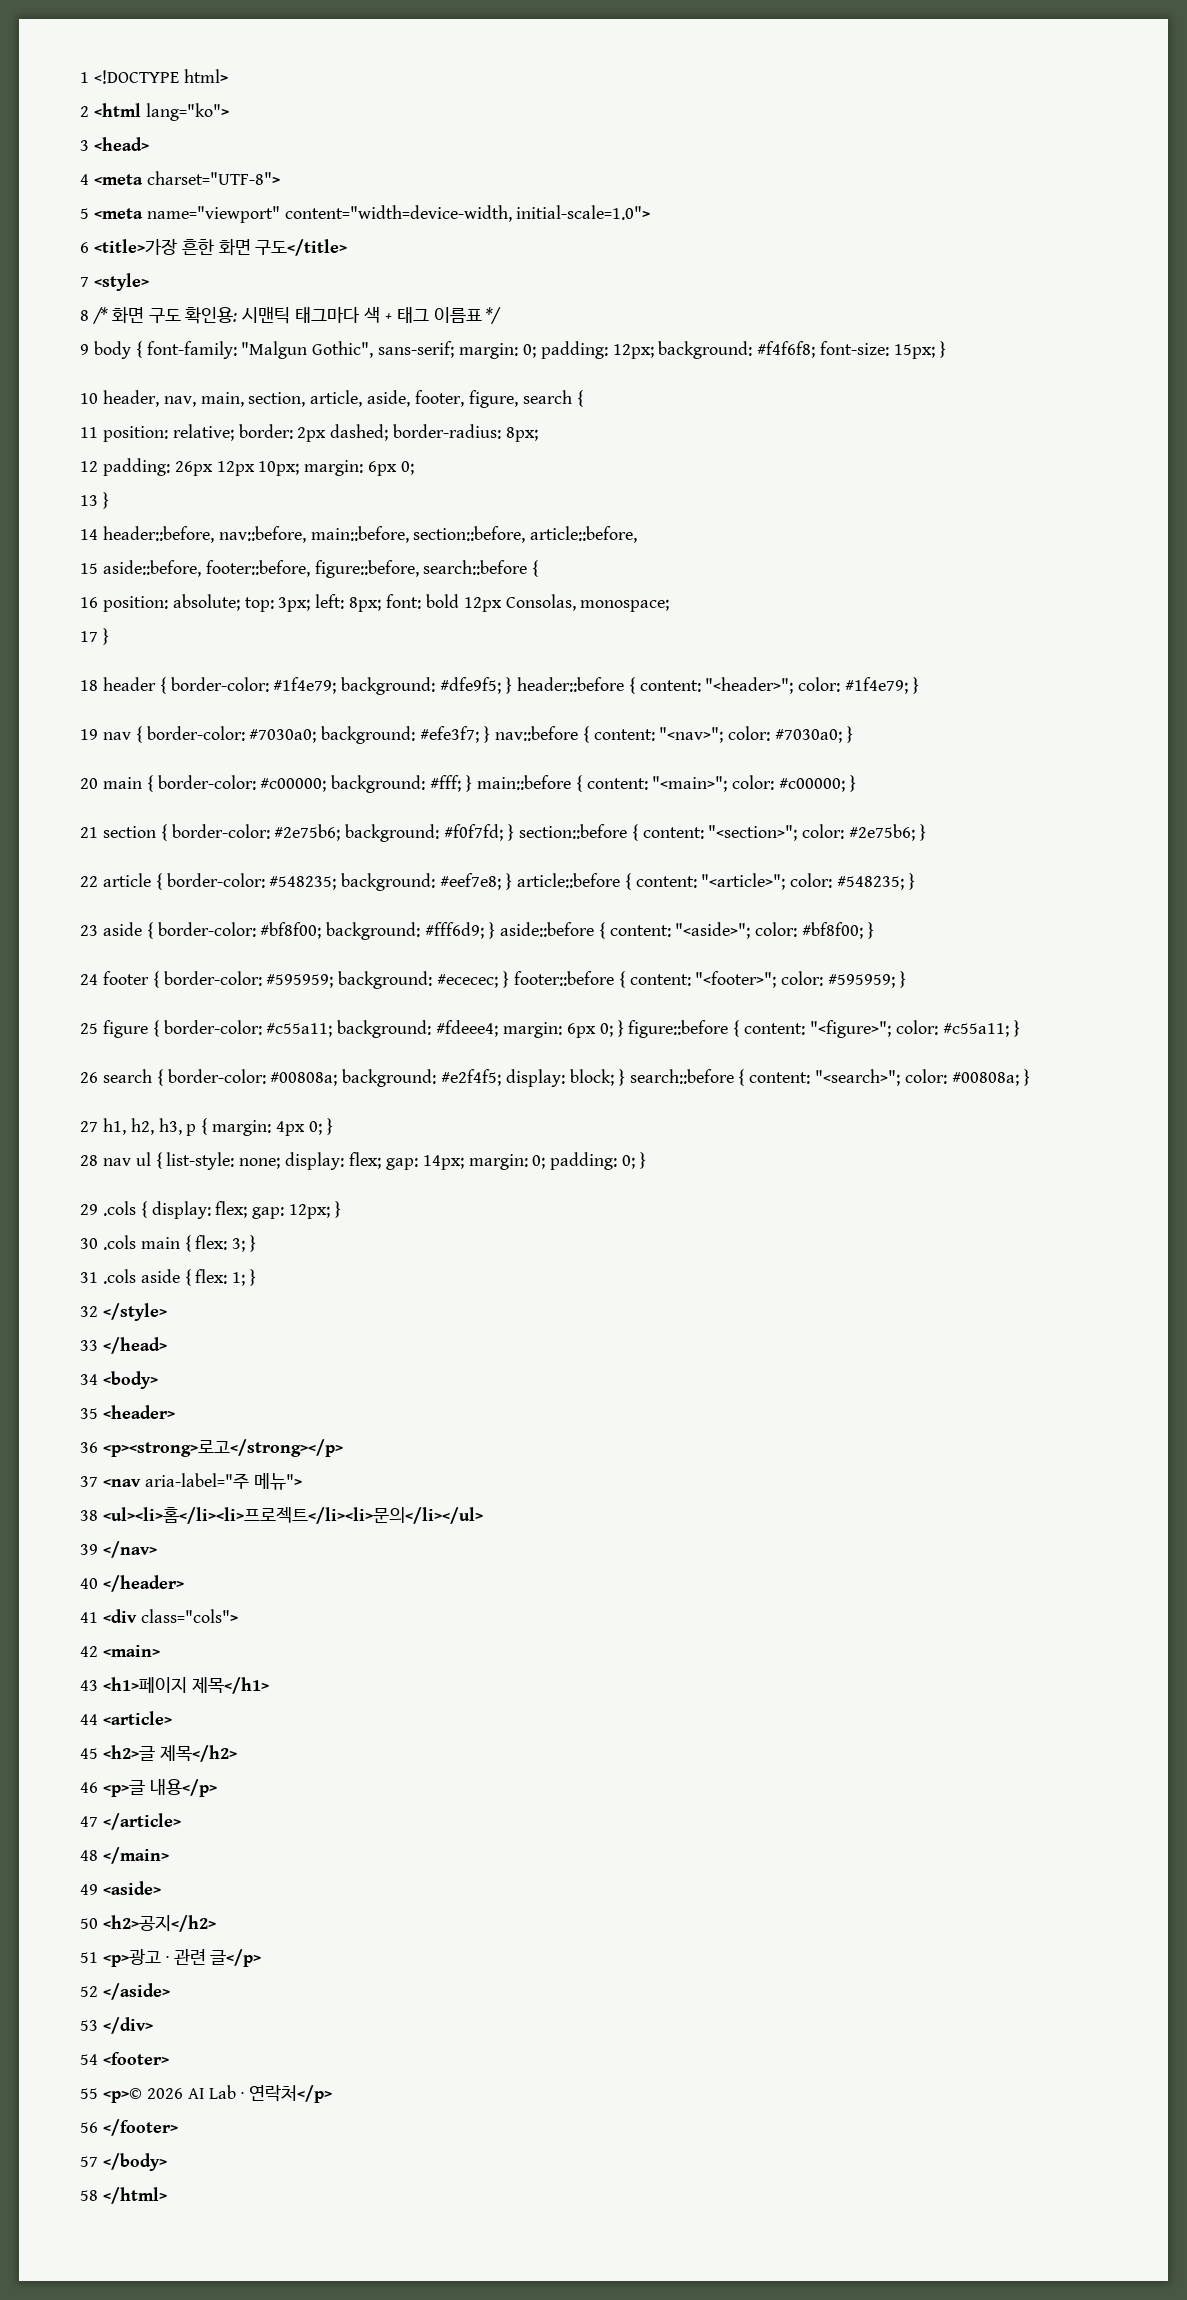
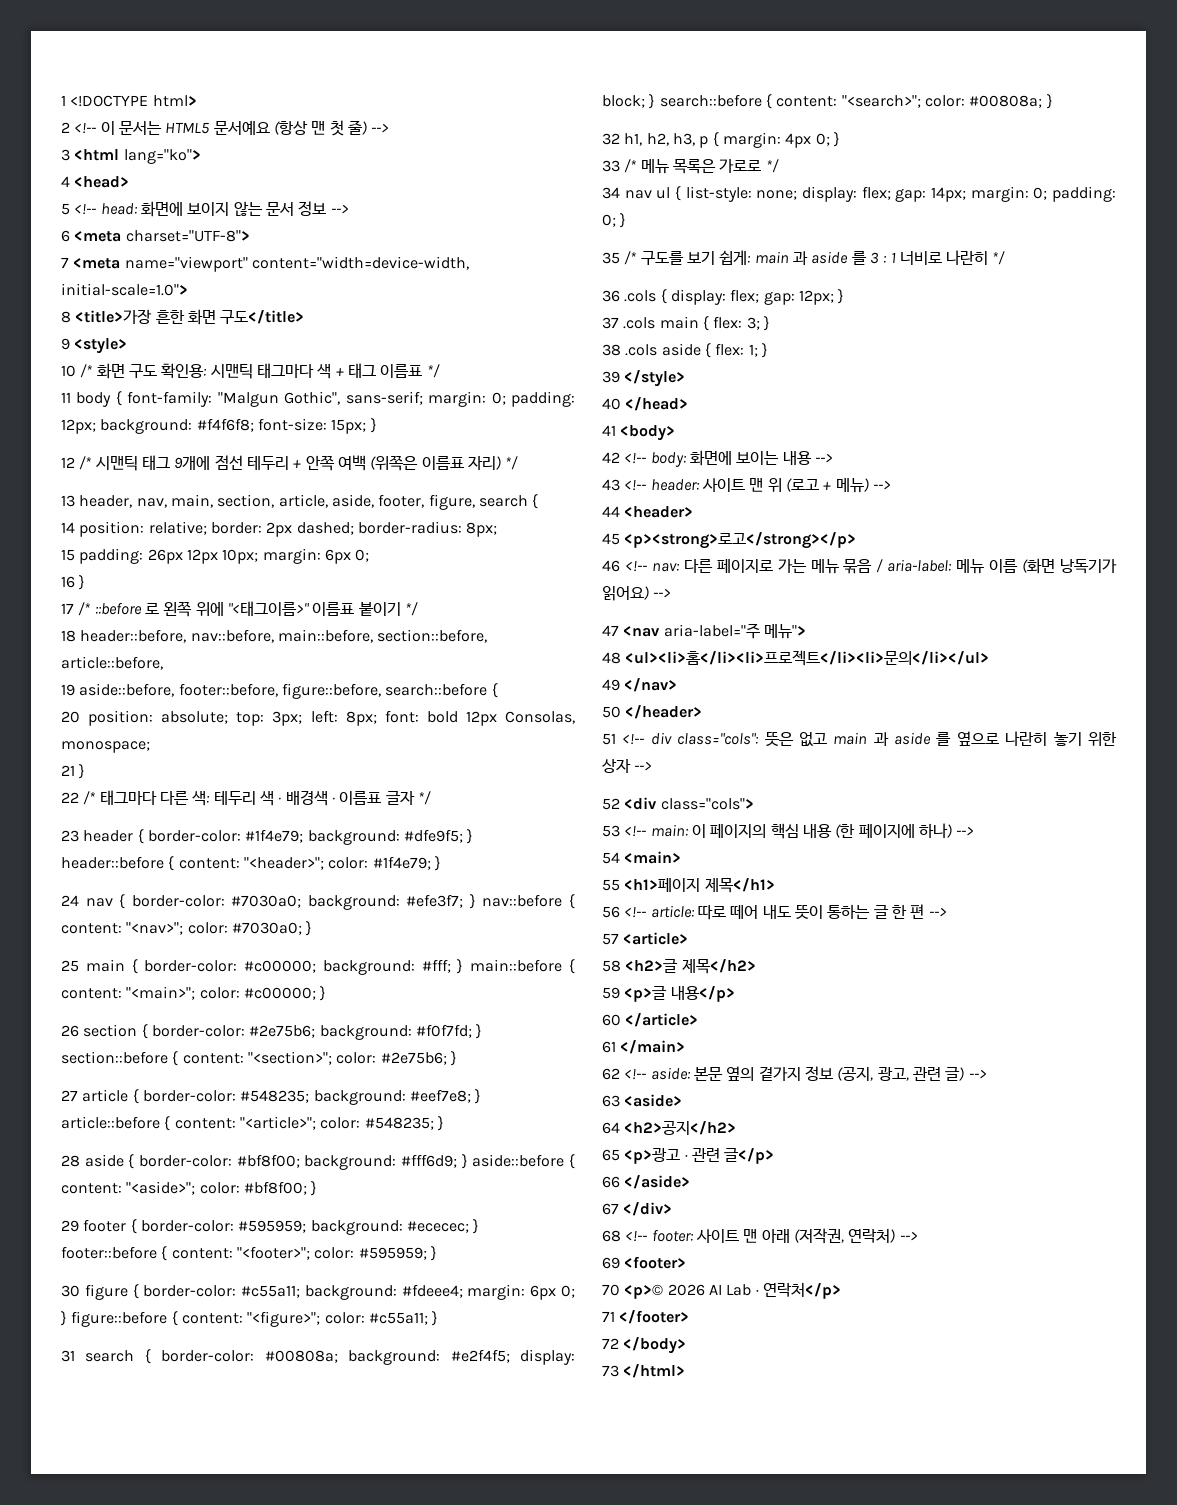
(89, 111) none -> [74,120,390,136] [61,149,70,161] <!-- 이 문서는 HTML5 문서예요 (항상 맨 첫 줄) --> // 3
[80,140,89,151] 3 -> [61,176,70,187] 4
[80,174,89,185] 4 -> [61,201,349,217] [61,230,70,242] 5 <!-- head: 화면에 보이지 않는 문서 정보 --> // 6
[80,208,89,219] 5 -> [61,257,69,268] 7
[80,242,89,253] 6 -> [61,311,71,323] 8
[80,277,89,287] 7 -> [61,338,70,350] 9
[80,310,89,321] 8 -> [61,365,76,377] 10
[80,344,89,355] 9 -> [61,392,71,403] 11
[80,393,98,404] 10 -> [61,455,519,471] [61,495,75,507] 12 /* 시맨틱 태그 9개에 점선 테두리 + 안쪽 여백 (위쪽은 이름표 자리) */ // 13
[80,427,98,438] 11 -> [61,522,75,533] 14
[80,461,98,472] 12 -> [61,549,75,561] 15
[80,492,109,509] [80,529,98,540] 13 } // 14 -> [61,575,86,590] [61,601,418,617] [61,630,76,642] 16 } // 17 /* ::before 로 왼쪽 위에 "<태그이름>" 이름표 붙이기 */ // 18
[80,563,98,574] 15 -> [61,684,75,696] 19
[80,597,98,608] 16 -> [61,711,80,723] 20
[80,628,109,645] [80,680,98,691] 17 } // 18 -> [61,764,86,779] [61,790,431,806] [61,830,79,842] 21 } // 22 /* 태그마다 다른 색: 테두리 색 · 배경색 · 이름표 글자 */ // 23
[80,729,98,740] 19 -> [61,895,79,906] 24
[80,778,98,789] 20 -> [61,960,79,972] 25
[80,827,98,838] 21 -> [61,1025,79,1037] 26
[80,876,98,887] 22 -> [61,1090,78,1101] 27
[80,925,98,936] 23 -> [61,1155,80,1167] 28
[80,974,98,985] 24 -> [61,1220,79,1232] 29
[80,1023,98,1034] 25 -> [61,1285,80,1297] 30
[80,1072,98,1083] 26 -> [61,1350,75,1362] 31
[80,1121,98,1132] 27 -> [602,133,620,145] 32
[80,1155,98,1166] 28 -> [602,159,779,174] [602,187,620,199] 33 /* 메뉴 목록은 가로로 */ // 34
[80,1204,98,1215] 29 -> [602,250,1006,265] [602,290,620,302] 35 /* 구도를 보기 쉽게: main 과 aside 를 3 : 1 너비로 나란히 */ // 36
[80,1238,98,1249] 30 -> [602,317,619,329] 37
[80,1272,98,1283] 31 -> [602,344,621,356] 38
[80,1306,98,1317] 32 -> [602,371,620,383] 39
[80,1340,98,1351] 33 -> [602,398,621,410] 40
[80,1374,98,1385] 34 -> [602,425,616,436] 41
[80,1408,98,1419] 35 -> [602,450,833,467] [602,478,891,493] [602,506,620,517] 42 <!-- body: 화면에 보이는 내용 --> // 43 <!-- header: 사이트 맨 위 (로고 + 메뉴) --> // 44
[80,1442,98,1453] 36 -> [602,533,620,545] 45
[80,1476,98,1487] 37 -> [602,558,1117,574] [602,586,672,601] [602,625,619,636] 46 <!-- nav: 다른 페이지로 가는 메뉴 묶음 / aria-label: 메뉴 이름 (화면 낭독기가 읽어요) --> // 47
[80,1510,98,1521] 38 -> [602,652,621,664] 48
[80,1544,98,1555] 39 -> [602,679,620,691] 49
[80,1578,98,1589] 40 -> [602,706,621,718] 50
[80,1609,238,1623] [80,1646,98,1657] 41 <div class="cols"> // 42 -> [602,731,1117,747] [602,759,653,773] [602,797,754,810] [602,823,975,839] [602,852,620,864] 51 <!-- div class="cols": 뜻은 없고 main 과 aside 를 옆으로 나란히 놓기 위한 상자 --> // 52 <div class="cols"> // 53 <!-- main: 이 페이지의 핵심 내용 (한 페이지에 하나) --> // 54
[80,1680,98,1691] 43 -> [602,879,620,891] 55
[80,1714,98,1725] 44 -> [602,904,947,920] [602,933,619,945] 56 <!-- article: 따로 떼어 내도 뜻이 통하는 글 한 편 --> // 57
[80,1748,98,1759] 45 -> [602,960,621,972] 58
[80,1782,98,1793] 46 -> [602,987,620,999] 59
[80,1816,98,1827] 47 -> [602,1014,621,1026] 60
[80,1850,98,1861] 48 -> [602,1041,616,1053] 61
[80,1884,98,1895] 49 -> [602,1066,987,1081] [602,1095,620,1107] 62 <!-- aside: 본문 옆의 곁가지 정보 (공지, 광고, 관련 글) --> // 63
[80,1918,98,1929] 50 -> [602,1122,620,1134] 64
[80,1952,98,1963] 51 -> [602,1149,620,1161] 65
[80,1986,98,1997] 52 -> [602,1176,620,1188] 66
[80,2020,98,2031] 53 -> [602,1203,619,1215] 67
[80,2054,98,2065] 54 -> [602,1228,918,1244] [602,1257,620,1269] 68 <!-- footer: 사이트 맨 아래 (저작권, 연락처) --> // 69
[80,2088,98,2099] 55 -> [602,1284,620,1296] 70
[80,2122,98,2133] 56 -> [602,1311,615,1322] 71
[80,2156,98,2167] 57 -> [602,1338,619,1349] 72
[80,2190,98,2201] 58 -> [602,1365,619,1377] 73

